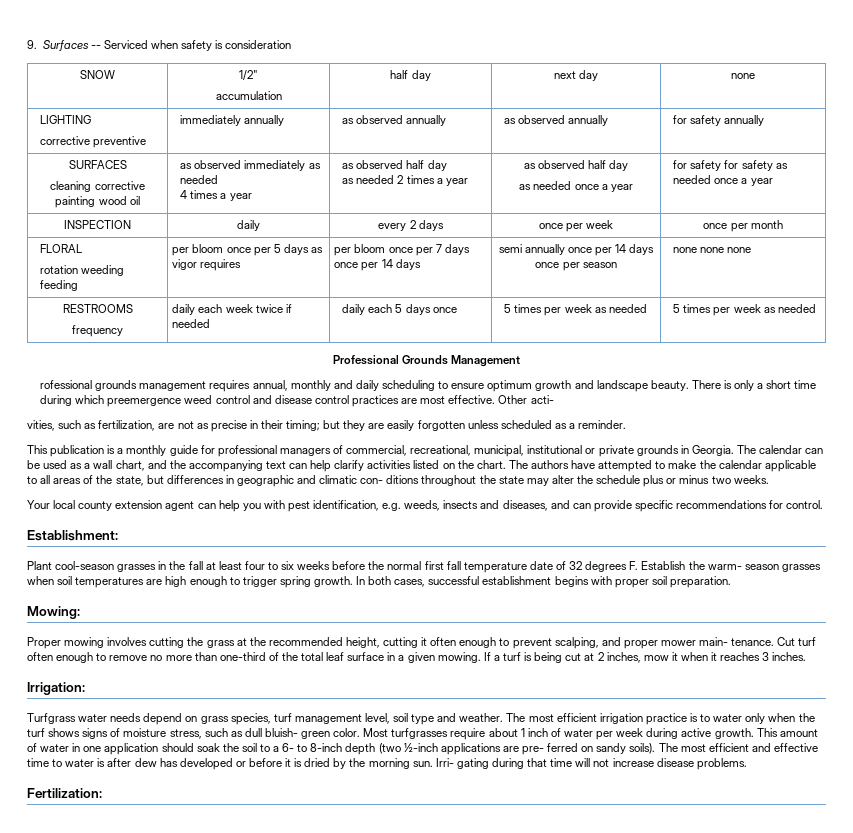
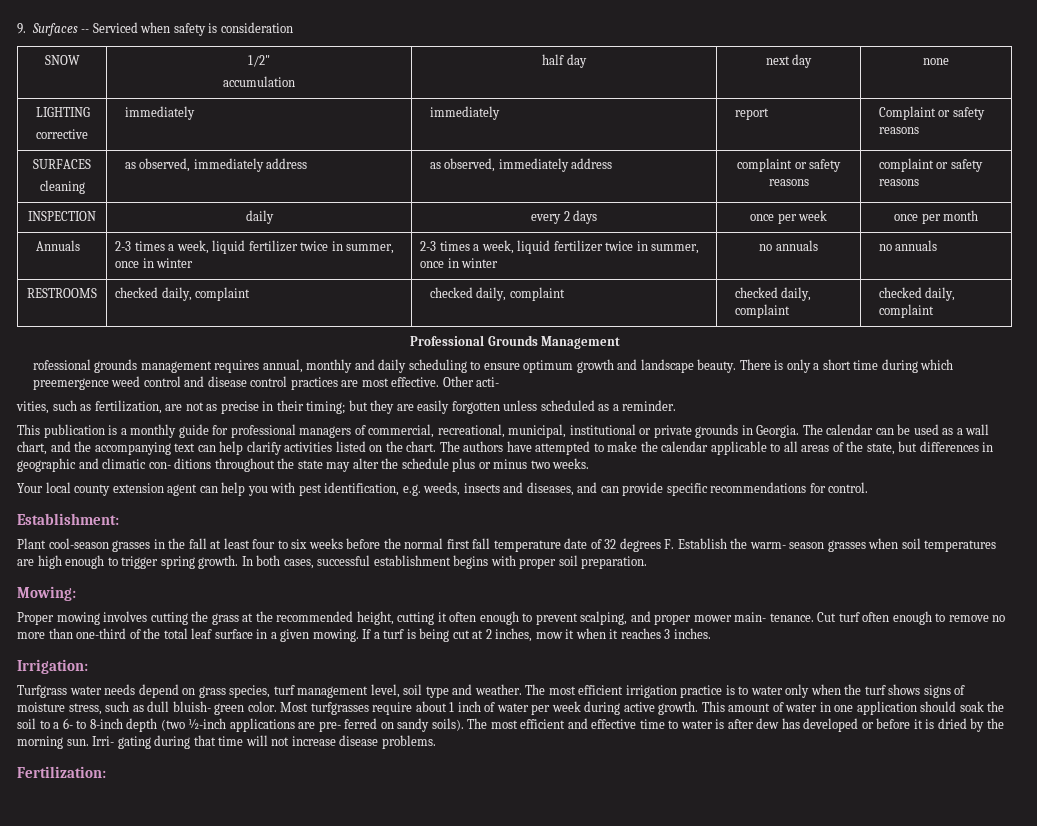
[93,136,147,148] [180,115,285,126] [342,115,447,126] [504,115,609,126] [673,115,765,126] [68,160,127,169] [50,181,145,192] [55,196,140,208] [180,160,321,171] [180,175,219,184] [180,190,252,201] [342,160,447,171] [342,175,468,186] [523,160,629,171] [519,181,633,192] [673,160,788,171] [673,175,773,186] preventive | immediately annually | as observed annually | as observed annually | for safety annually // SURFACES // cleaning corrective painting wood oil | as observed immediately as needed // 4 times a year | as observed half day // as needed 2 times a year | as observed half day // as needed once a year | for safety for safety as needed once a year -> [124,106,195,120] [429,106,500,120] [734,108,769,120] [878,106,985,120] [878,127,919,134] [33,159,91,169] [39,180,85,194] [124,158,308,172] [429,158,613,172] [736,158,842,172] [768,179,809,186] [878,158,983,172] [878,179,919,186] | immediately | immediately | report | Complaint or safety reasons // SURFACES // cleaning | as observed, immediately address | as observed, immediately address | complaint or safety reasons | complaint or safety reasons
[40,244,83,253] [40,265,125,276] [40,280,79,291] [172,244,323,256] [172,259,242,271] [334,244,470,256] [334,259,421,271] [498,244,655,256] [535,262,617,271] [673,247,752,253] [62,304,133,313] [72,325,123,337] [172,304,292,315] [172,319,211,328] [342,304,457,315] [504,304,647,316] [673,304,816,316] FLORAL // rotation weeding feeding | per bloom once per 5 days as vigor requires | per bloom once per 7 days once per 14 days | semi annually once per 14 days once per season | none none none // RESTROOMS // frequency | daily each week twice if needed | daily each 5 days once | 5 times per week as needed | 5 times per week as needed -> [35,240,80,251] [115,240,395,254] [115,258,194,268] [420,240,700,254] [420,258,499,268] [759,240,818,251] [878,240,938,251] [27,288,97,298] [115,287,251,301] [429,287,565,301] [734,287,812,301] [734,304,790,318] [878,287,956,301] [878,304,934,318] Annuals | 2-3 times a week, liquid fertilizer twice in summer, once in winter | 2-3 times a week, liquid fertilizer twice in summer, once in winter | no annuals | no annuals // RESTROOMS | checked daily, complaint | checked daily, complaint | checked daily, complaint | checked daily, complaint

